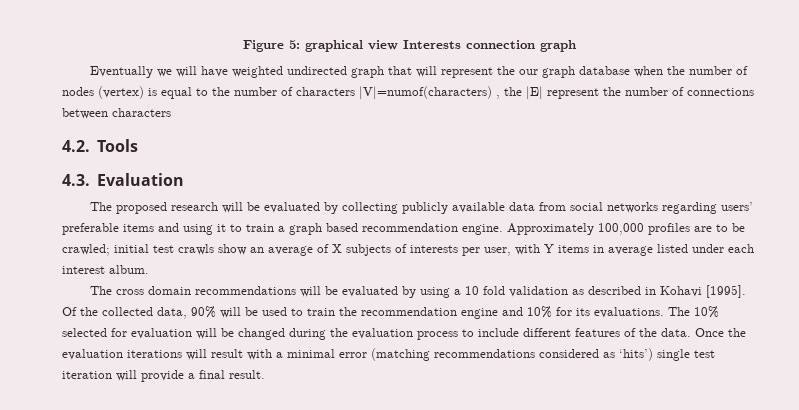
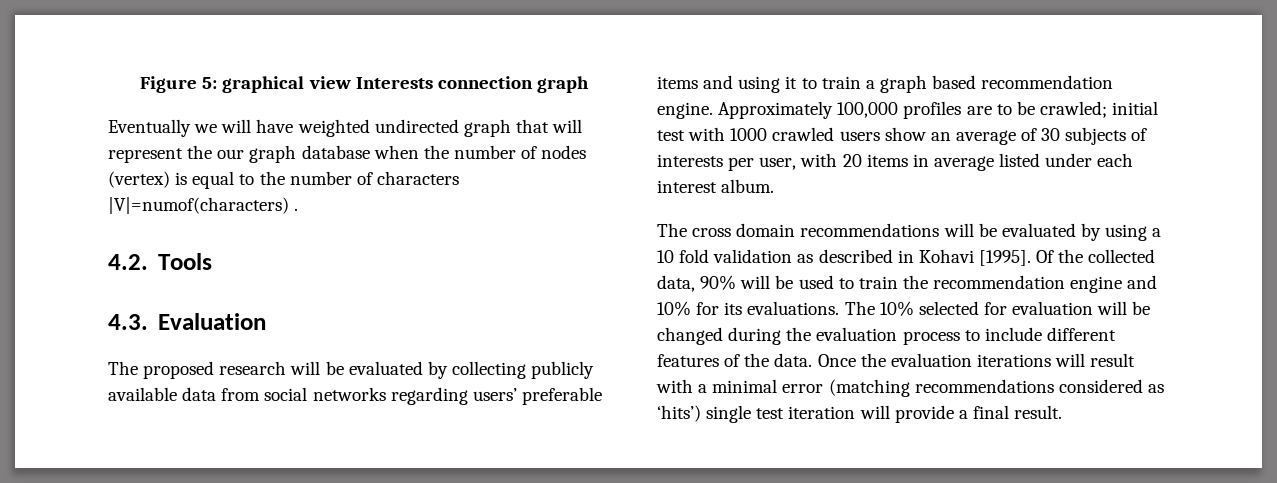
[496,86,754,100] [62,108,171,119] , the |E| represent the number of connections between characters -> [294,208,299,211] .
[178,244,214,255] crawls -> [688,127,880,141] with 1000 crawled users
[332,244,342,253] X -> [1041,128,1061,141] 30
[544,244,554,253] Y -> [842,154,862,167] 20

